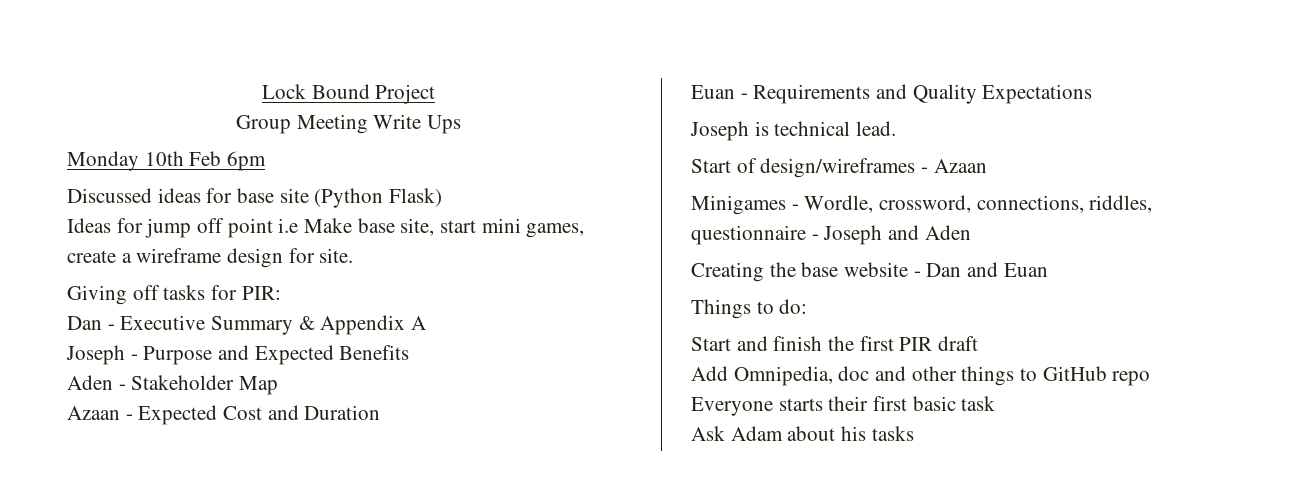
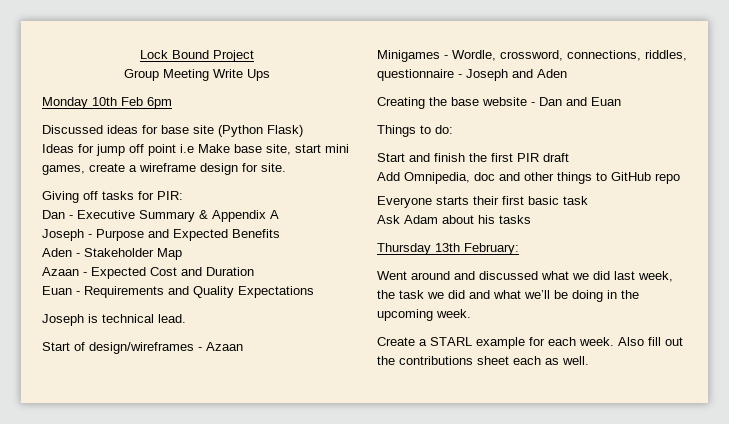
(914, 433) none -> [377,243,519,255] [377,271,673,282] [377,290,639,302] [377,309,471,321] [377,337,683,349] [377,356,589,365] // Thursday 13th February: // Went around and discussed what we did last week, the task we did and what we’ll be doing in the upcoming week. // Create a STARL example for each week. Also fill out the contributions sheet each as well.

